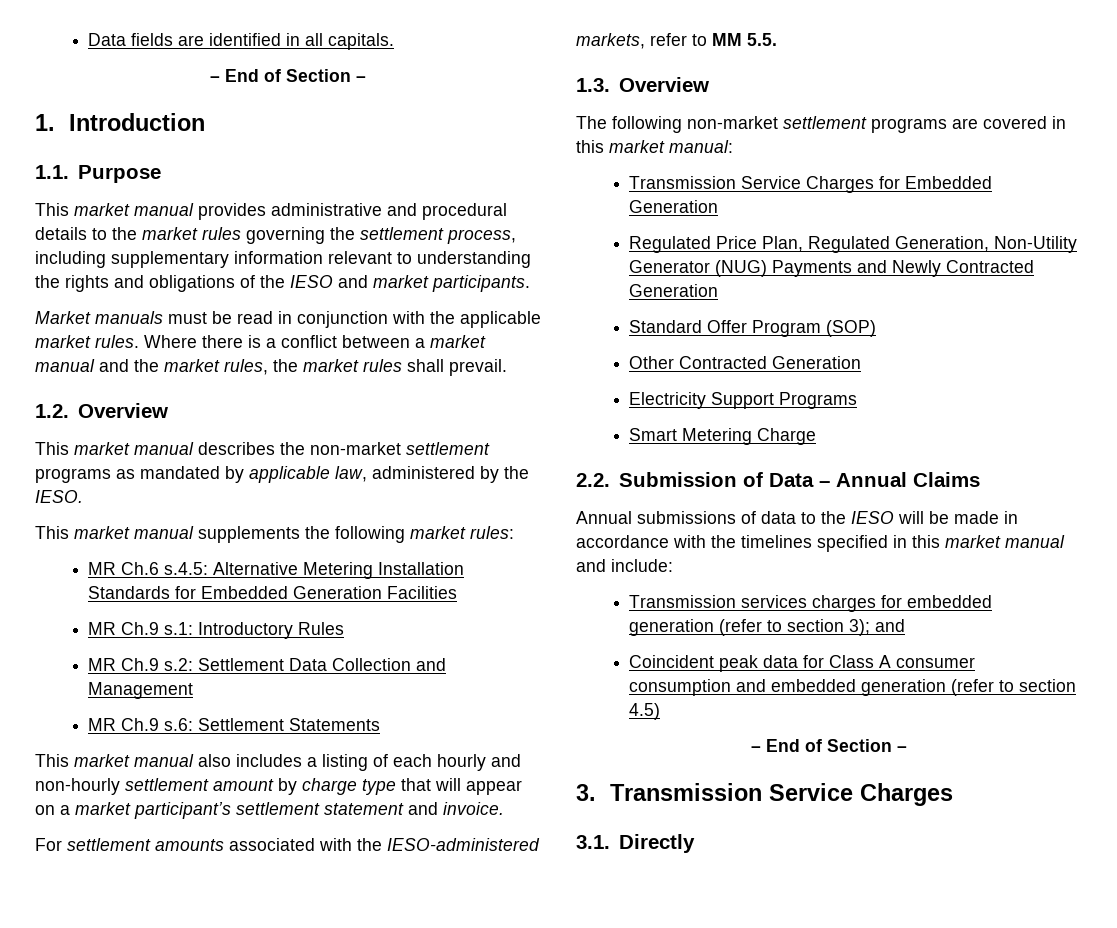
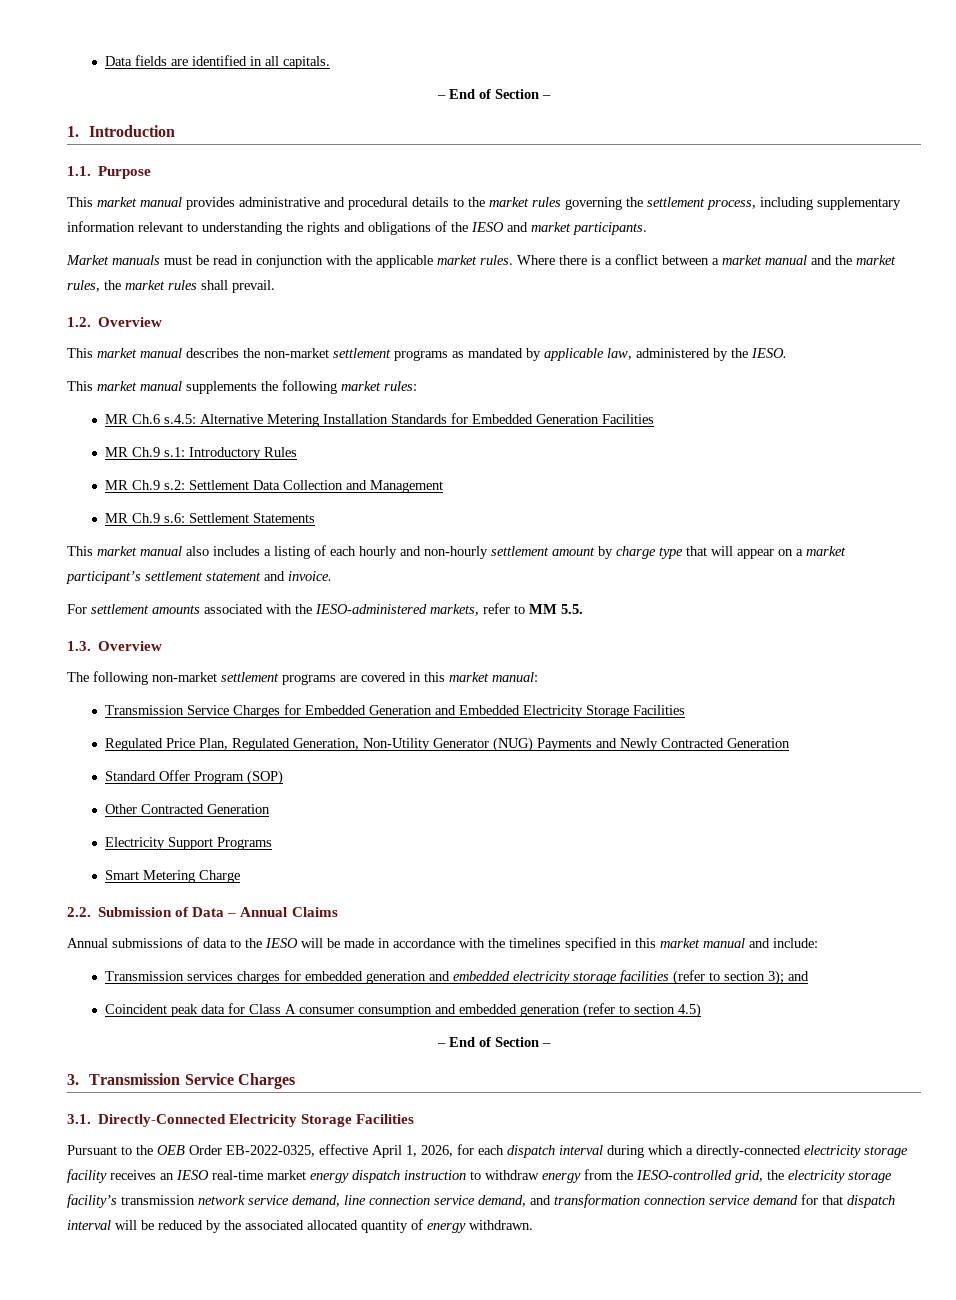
(719, 206) none -> [435,705,686,718] and Embedded Electricity Storage Facilities
(715, 627) none -> [429,970,670,984] and embedded electricity storage facilities
[618,834,695,853] Directly -> [98,1114,415,1127] [67,1144,908,1158] [67,1169,892,1183] [67,1194,895,1208] [67,1219,533,1233] Directly-Connected Electricity Storage Facilities // Pursuant to the OEB Order EB-2022-0325, effective April 1, 2026, for each dispatch interval during which a directly-connected electricity storage facility receives an IESO real-time market energy dispatch instruction to withdraw energy from the IESO-controlled grid, the electricity storage facility’s transmission network service demand, line connection service demand, and transformation connection service demand for that dispatch interval will be reduced by the associated allocated quantity of energy withdrawn.

